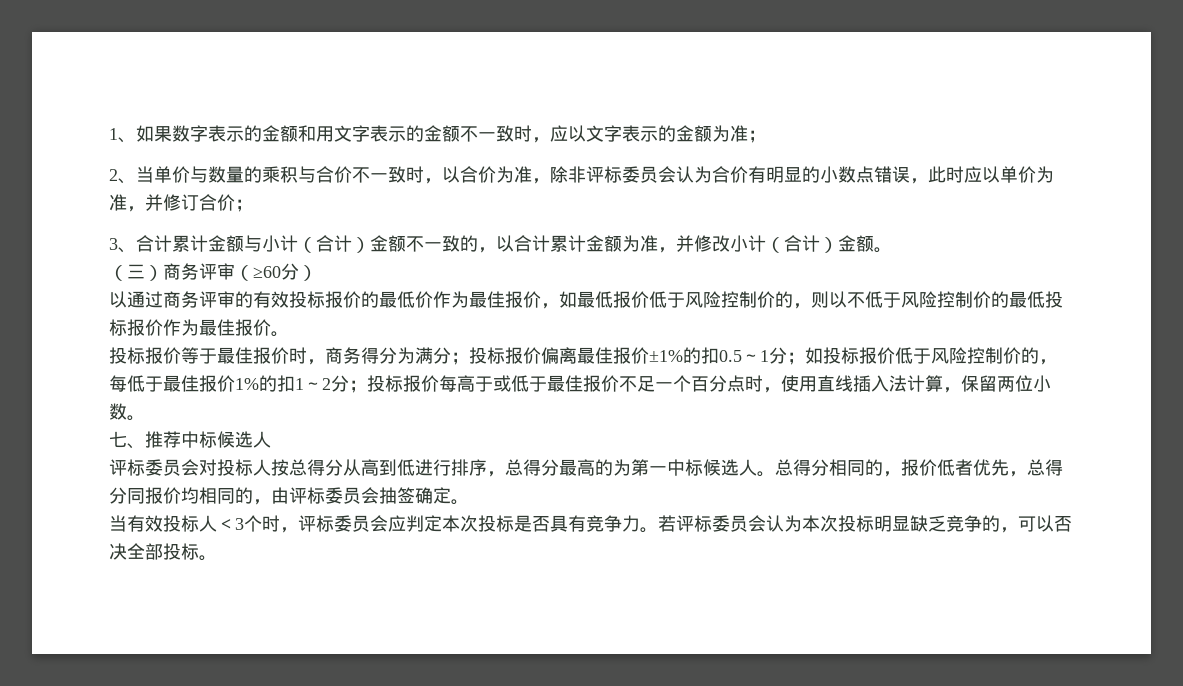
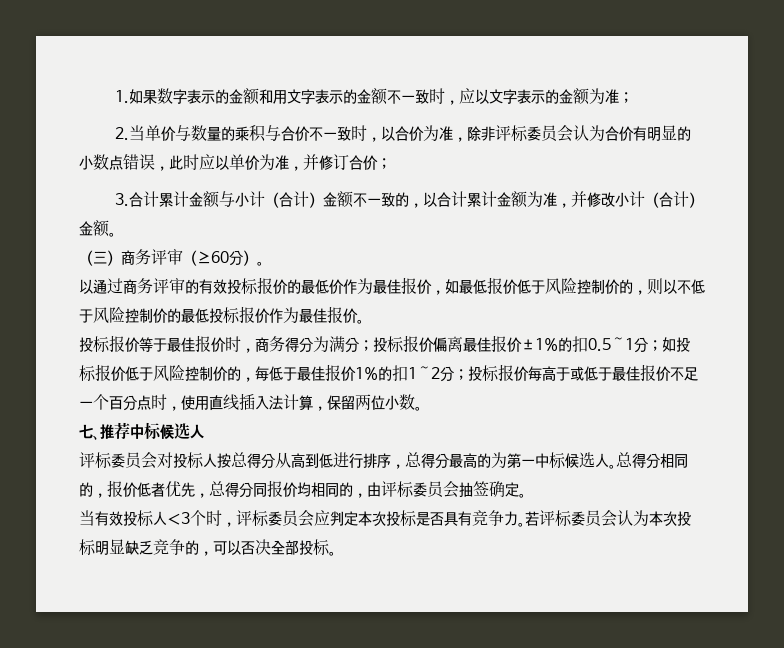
[109,128,136,143] 1、 -> [115,90,130,103] 1.
[109,169,136,184] 2、 -> [115,127,130,140] 2.
[109,238,136,253] 3、 -> [115,193,130,206] 3.
(317, 273) none -> [257,261,264,266] 。

